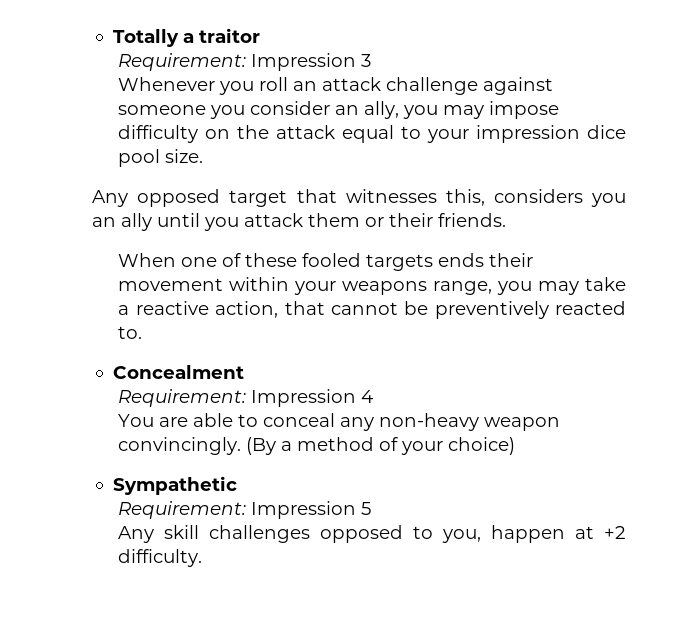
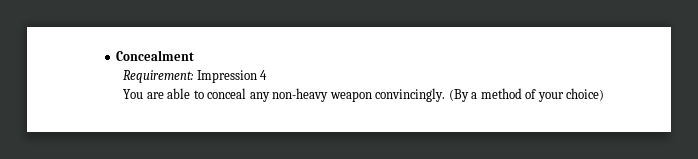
[112,28,260,47] [118,53,372,71] [118,77,554,95] [118,101,560,119] [118,125,626,143] [118,149,204,167] [92,189,627,207] [92,213,507,231] [118,253,534,271] [118,277,626,295] [118,301,626,319] [118,326,143,339] Totally a traitor // Requirement: Impression 3 // Whenever you roll an attack challenge against someone you consider an ally, you may impose difficulty on the attack equal to your impression dice pool size. // Any opposed target that witnesses this, considers you an ally until you attack them or their friends. // When one of these fooled targets ends their movement within your weapons range, you may take a reactive action, that cannot be preventively reacted to. // -> (116, 55) none
[112,476,237,495] [118,501,372,519] [118,525,626,543] [118,549,203,567] // Sympathetic // Requirement: Impression 5 // Any skill challenges opposed to you, happen at +2 difficulty. -> (605, 94) none

